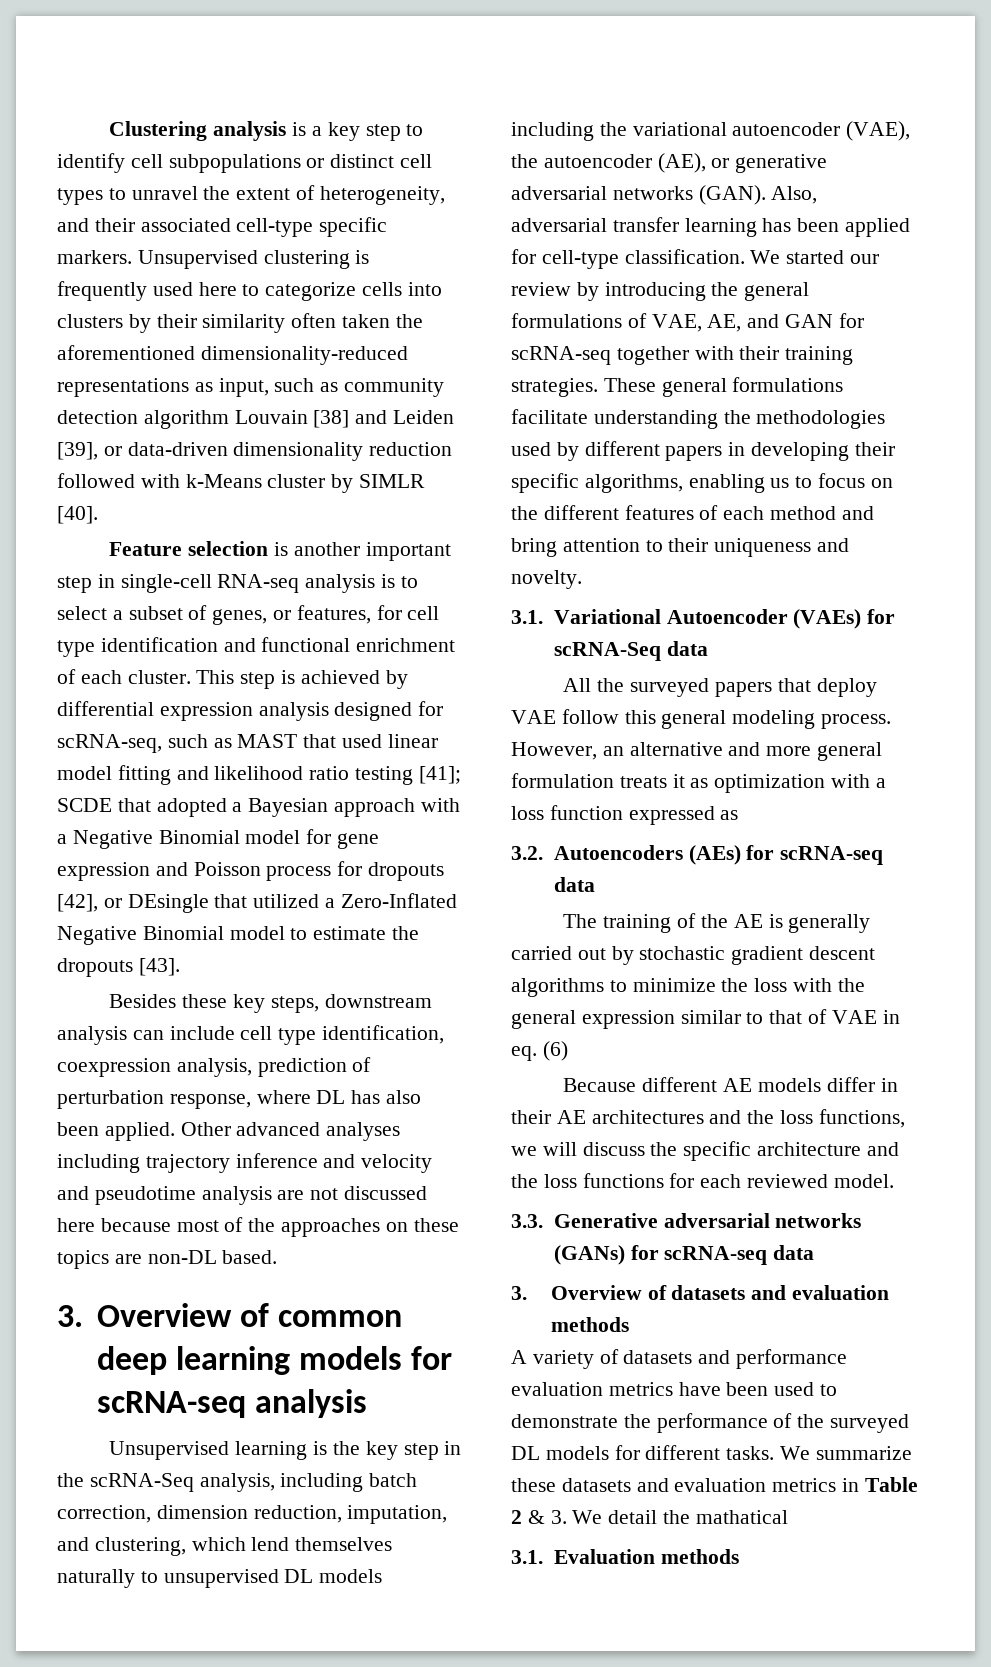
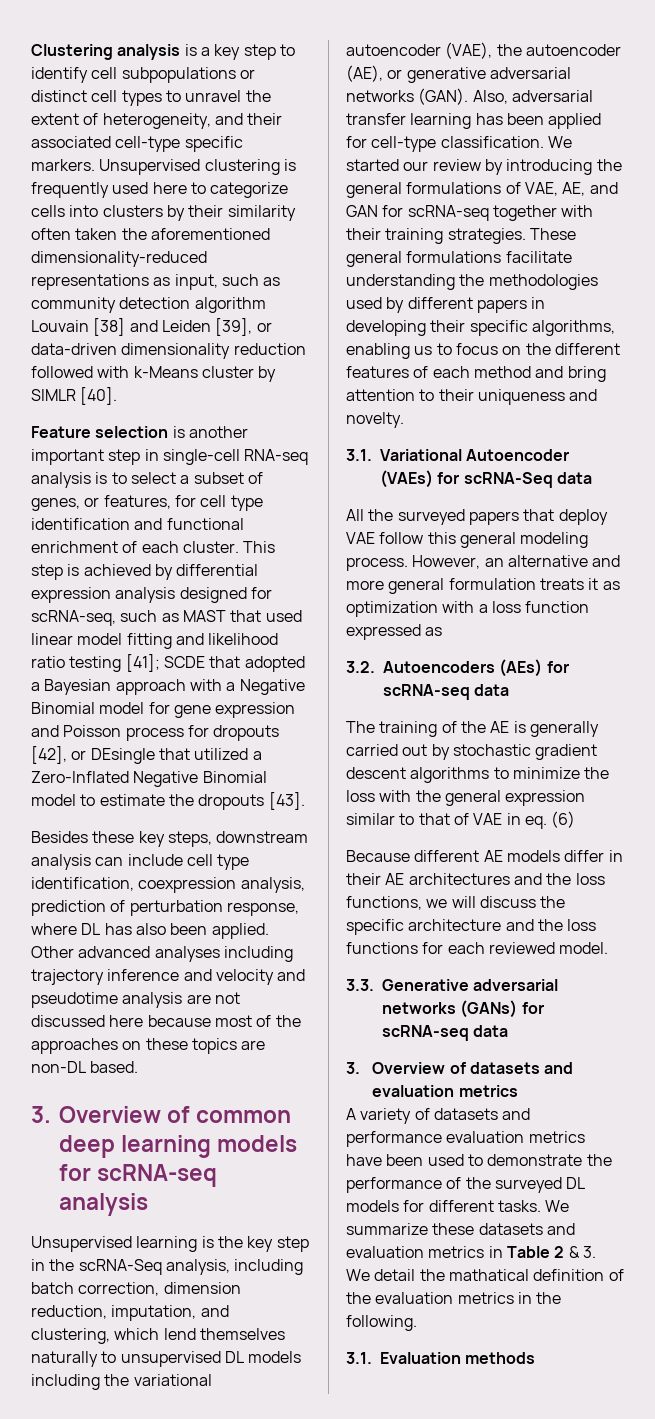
[550,1317,629,1332] methods -> [458,1085,518,1097] metrics
(788, 1517) none -> [533,1269,624,1281] [346,1292,562,1304] [346,1315,417,1331] definition of the evaluation metrics in the following.

